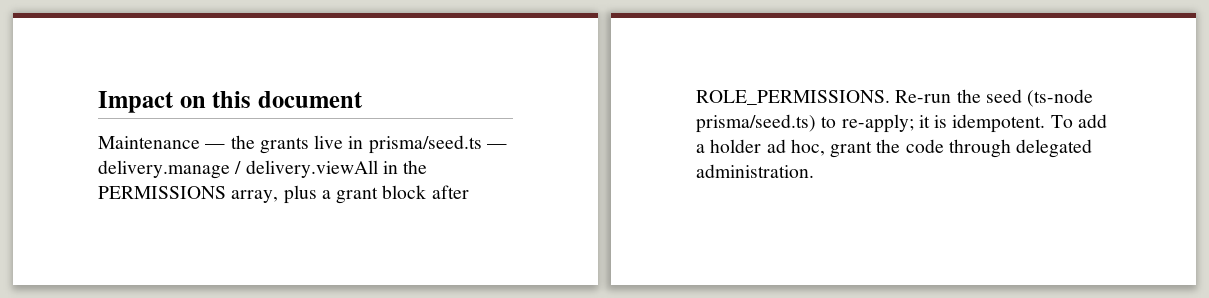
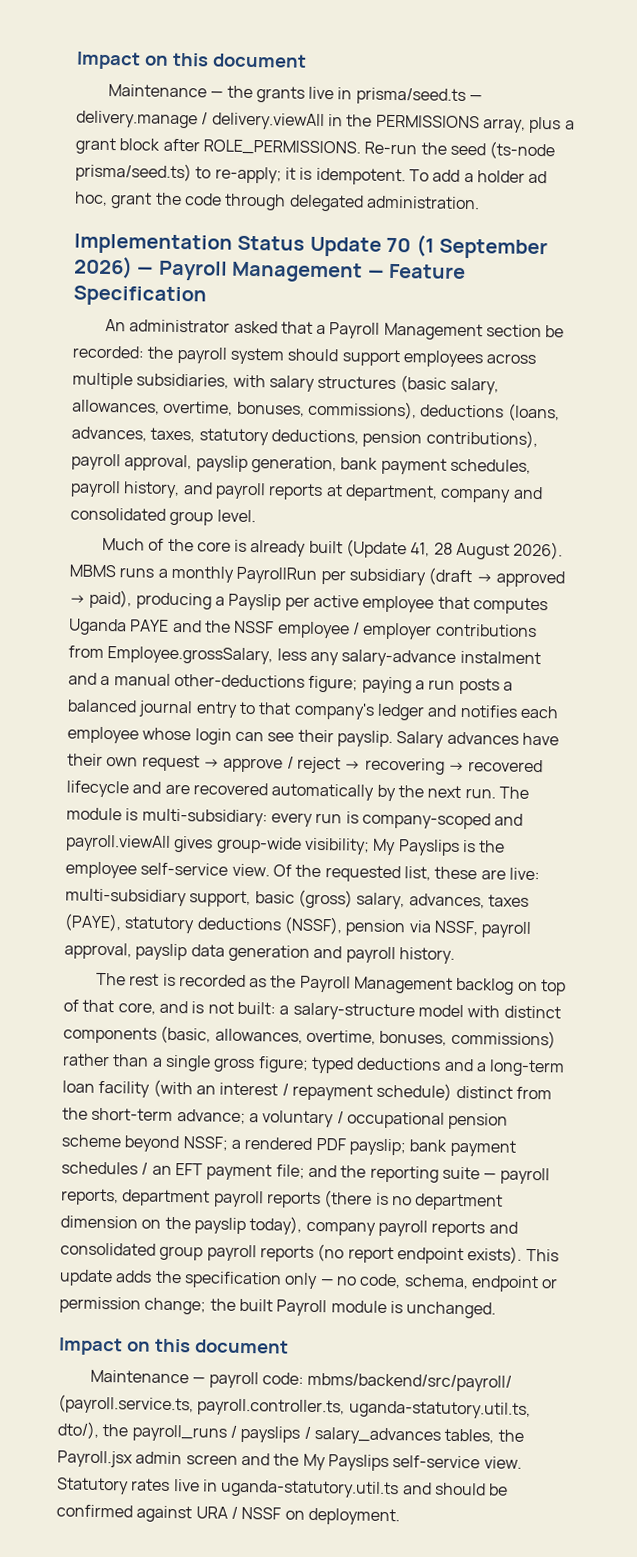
(814, 171) none -> [74,233,548,260] [73,255,466,283] [73,285,207,307] [104,318,565,341] [72,345,537,368] [72,372,499,395] [72,399,560,422] [71,426,538,449] [71,453,531,475] [70,480,543,503] [70,507,256,526] [101,537,564,560] [69,564,565,588] [69,589,548,615] [68,618,537,640] [68,645,541,667] [68,672,513,695] [67,699,559,721] [67,726,559,748] [67,753,544,775] [66,780,529,802] [66,807,524,830] [65,834,506,856] [65,861,540,883] [65,888,529,910] [64,913,533,938] [64,942,455,964] [95,972,567,996] [63,999,561,1021] [63,1025,556,1049] [62,1053,566,1077] [62,1079,552,1101] [62,1107,509,1130] [61,1134,516,1157] [61,1161,550,1185] [61,1188,504,1211] [60,1215,518,1238] [60,1242,559,1265] [59,1269,559,1293] [59,1296,497,1319] [58,1337,289,1356] [89,1369,513,1392] [58,1394,531,1420] [57,1421,524,1445] [57,1450,522,1472] [56,1477,509,1499] [56,1504,400,1526] // Implementation Status Update 70 (1 September 2026) — Payroll Management — Feature Specification // An administrator asked that a Payroll Management section be recorded: the payroll system should support employees across multiple subsidiaries, with salary structures (basic salary, allowances, overtime, bonuses, commissions), deductions (loans, advances, taxes, statutory deductions, pension contributions), payroll approval, payslip generation, bank payment schedules, payroll history, and payroll reports at department, company and consolidated group level. // Much of the core is already built (Update 41, 28 August 2026). MBMS runs a monthly PayrollRun per subsidiary (draft → approved → paid), producing a Payslip per active employee that computes Uganda PAYE and the NSSF employee / employer contributions from Employee.grossSalary, less any salary-advance instalment and a manual other-deductions figure; paying a run posts a balanced journal entry to that company's ledger and notifies each employee whose login can see their payslip. Salary advances have their own request → approve / reject → recovering → recovered lifecycle and are recovered automatically by the next run. The module is multi-subsidiary: every run is company-scoped and payroll.viewAll gives group-wide visibility; My Payslips is the employee self-service view. Of the requested list, these are live: multi-subsidiary support, basic (gross) salary, advances, taxes (PAYE), statutory deductions (NSSF), pension via NSSF, payroll approval, payslip data generation and payroll history. // The rest is recorded as the Payroll Management backlog on top of that core, and is not built: a salary-structure model with distinct components (basic, allowances, overtime, bonuses, commissions) rather than a single gross figure; typed deductions and a long-term loan facility (with an interest / repayment schedule) distinct from the short-term advance; a voluntary / occupational pension scheme beyond NSSF; a rendered PDF payslip; bank payment schedules / an EFT payment file; and the reporting suite — payroll reports, department payroll reports (there is no department dimension on the payslip today), company payroll reports and consolidated group payroll reports (no report endpoint exists). This update adds the specification only — no code, schema, endpoint or permission change; the built Payroll module is unchanged. // Impact on this document // Maintenance — payroll code: mbms/backend/src/payroll/ (payroll.service.ts, payroll.controller.ts, uganda-statutory.util.ts, dto/), the payroll_runs / payslips / salary_advances tables, the Payroll.jsx admin screen and the My Payslips self-service view. Statutory rates live in uganda-statutory.util.ts and should be confirmed against URA / NSSF on deployment.

